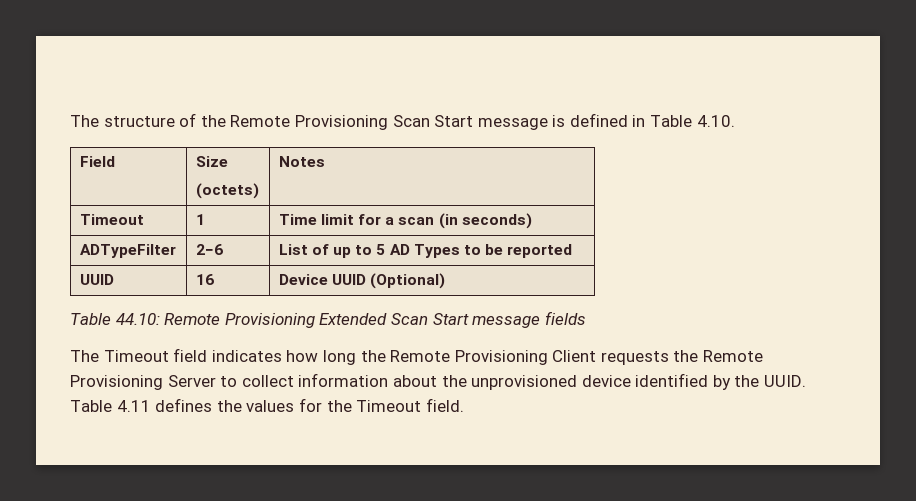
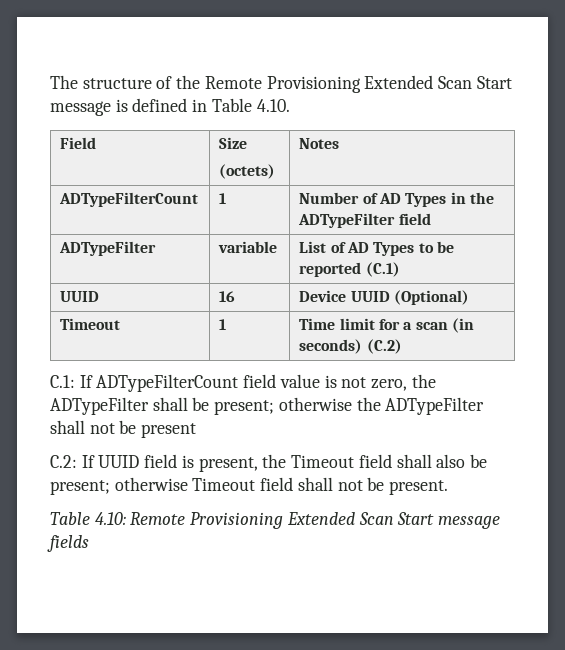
(388, 122) none -> [364,75,434,89] Extended
(325, 161) none -> [59,192,199,207] [219,193,227,204] [299,192,494,207] [298,213,431,228] [59,241,157,256] [218,241,278,253] [299,241,454,256] [299,262,400,277] [60,291,100,302] [219,291,236,302] [299,290,469,305] // ADTypeFilterCount | 1 | Number of AD Types in the ADTypeFilter field // ADTypeFilter | variable | List of AD Types to be reported (C.1) // UUID | 16 | Device UUID (Optional)
[79,244,176,258] [195,244,223,255] [278,244,573,258] [79,274,114,285] [195,274,214,285] [278,273,446,289] [70,313,160,325] // ADTypeFilter | 2−6 | List of up to 5 AD Types to be reported // UUID | 16 | Device UUID (Optional) // Table 44.10: -> [366,339,402,354] [50,374,436,392] [50,397,485,415] [50,420,197,438] [50,454,487,472] [50,477,449,495] [50,512,126,525] (C.2) // C.1: If ADTypeFilterCount field value is not zero, the ADTypeFilter shall be present; otherwise the ADTypeFilter shall not be present // C.2: If UUID field is present, the Timeout field shall also be present; otherwise Timeout field shall not be present. // Table 4.10:
[70,348,764,365] [70,373,807,390] [70,398,464,412] // The Timeout field indicates how long the Remote Provisioning Client requests the Remote Provisioning Server to collect information about the unprovisioned device identified by the UUID. Table 4.11 defines the values for the Timeout field. -> (89, 543) none

